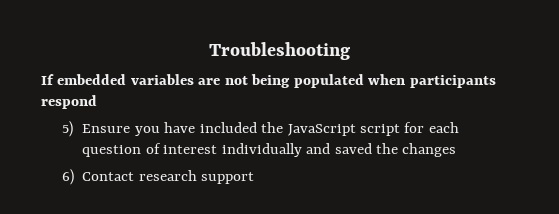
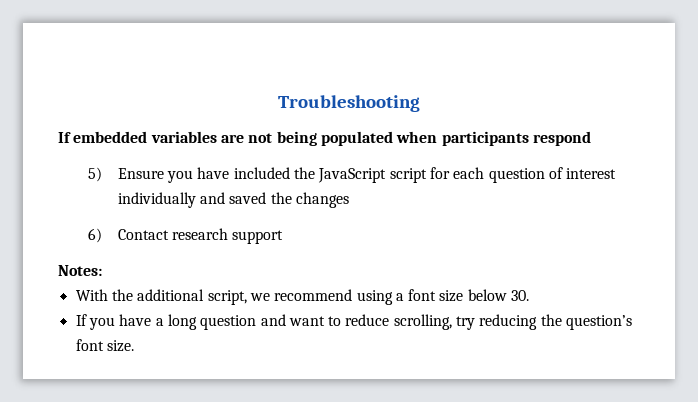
(255, 178) none -> [58,265,102,276] [75,289,530,305] [75,314,633,330] [75,339,134,352] // Notes: // With the additional script, we recommend using a font size below 30. // If you have a long question and want to reduce scrolling, try reducing the question’s font size.

